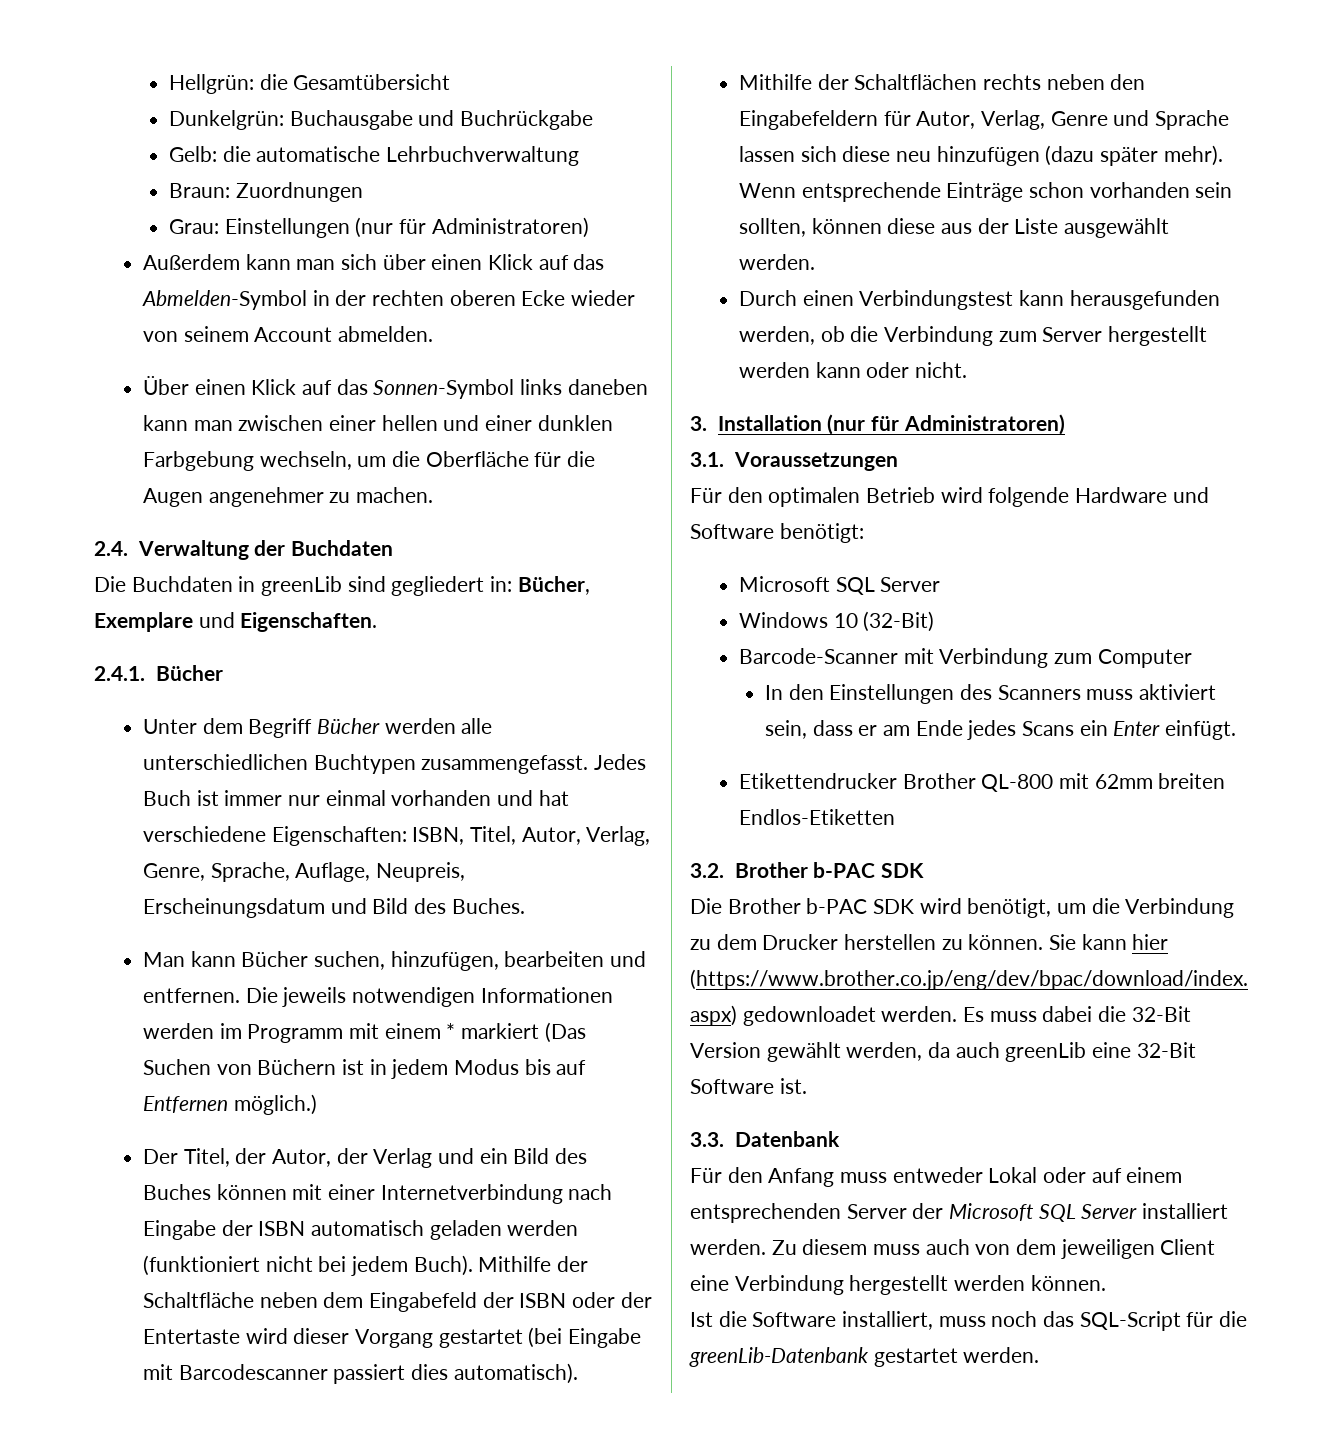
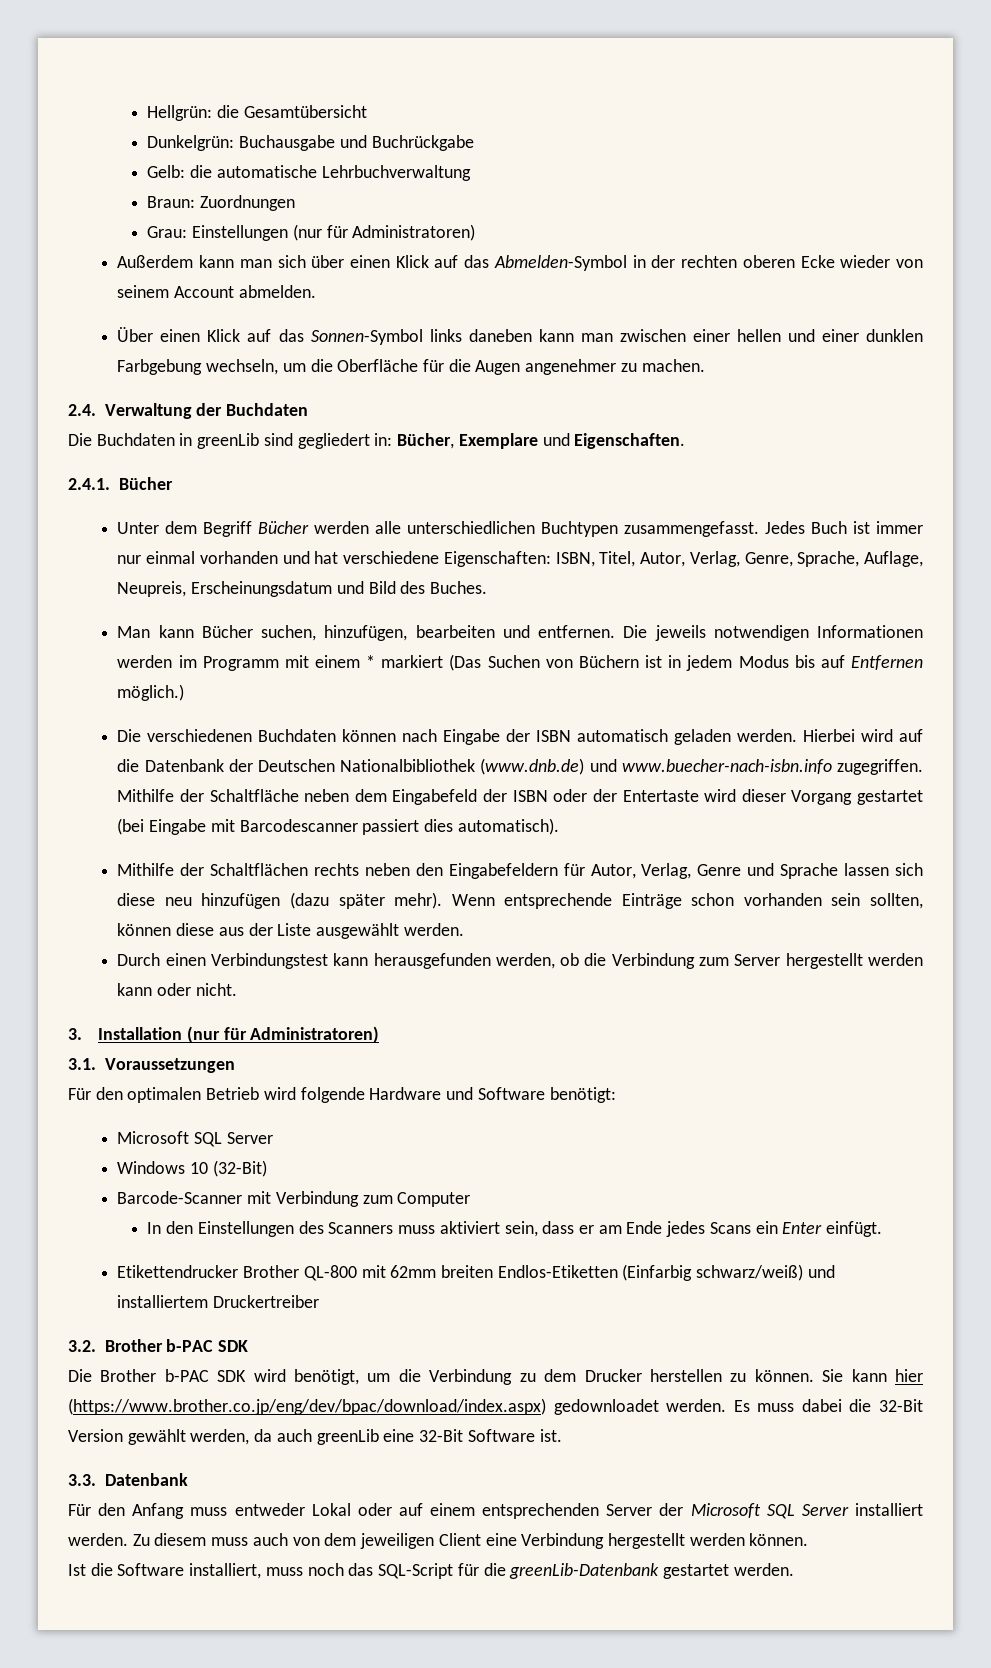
[143,1148,588,1168] [143,1184,563,1204] Der Titel, der Autor, der Verlag und ein Bild des Buches können mit einer Internetverbindung -> [117,729,397,742] Die verschiedenen Buchdaten können
[507,1220,579,1236] [143,1255,473,1276] werden (funktioniert nicht bei jedem Buch). -> [737,729,923,742] [117,758,924,775] werden. Hierbei wird auf die Datenbank der Deutschen Nationalbibliothek (www.dnb.de) und www.buecher-nach-isbn.info zugegriffen.
(896, 817) none -> [622,1264,835,1281] [117,1295,320,1308] (Einfarbig schwarz/weiß) und installiertem Druckertreiber

